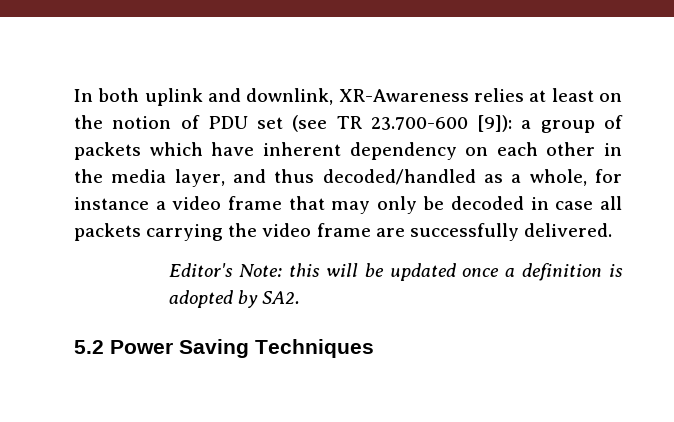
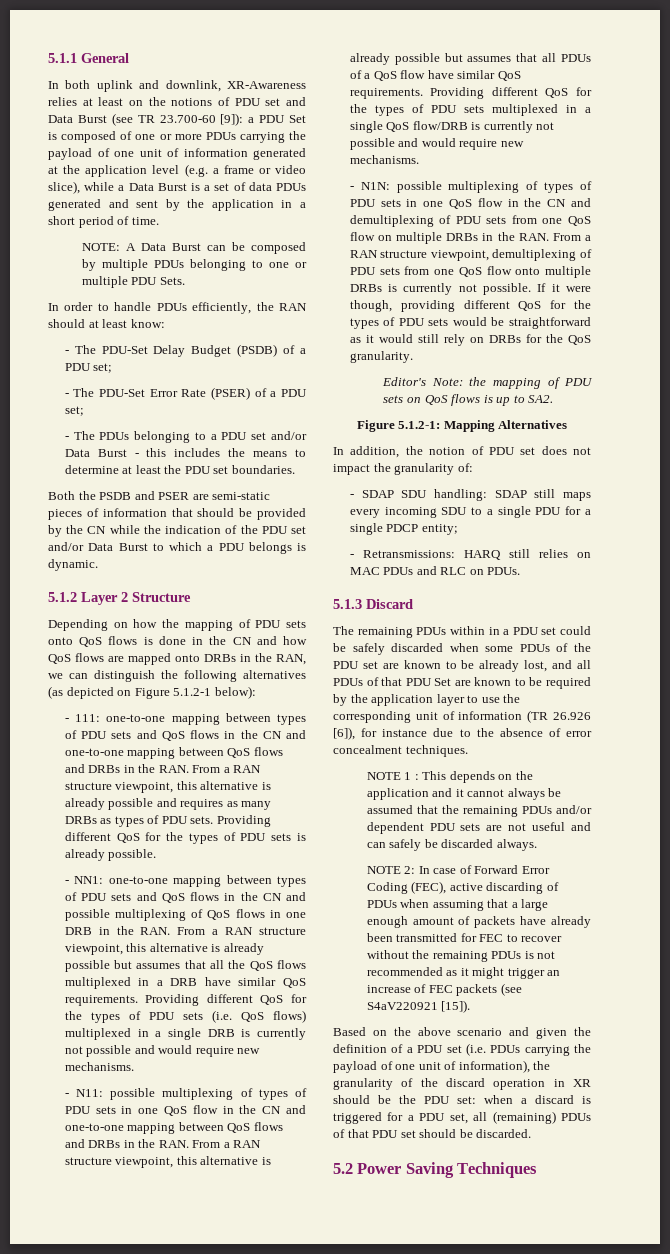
(74, 95) none -> [48,53,129,63] 5.1.1 General //
[112,115,623,133] [74,142,622,160] [74,169,623,187] [74,196,622,214] [74,223,612,241] [169,263,624,281] [169,290,301,308] notion of PDU set (see TR 23.700-600 [9]): a group of packets which have inherent dependency on each other in the media layer, and thus decoded/handled as a whole, for instance a video frame that may only be decoded in case all packets carrying the video frame are successfully delivered. // Editor's Note: this will be updated once a definition is adopted by SA2. -> [171,97,306,106] [48,113,306,126] [48,131,306,143] [48,148,306,160] [48,164,306,177] [48,181,306,194] [48,199,306,211] [48,216,159,228] [81,242,306,254] [81,259,307,271] [81,276,185,288] [48,302,307,314] [48,319,165,328] [64,344,306,357] [64,363,113,373] [64,387,307,400] [64,406,84,416] [64,431,307,443] [64,448,307,457] [64,465,295,474] [48,491,271,500] [48,508,306,520] [48,525,306,537] [48,542,306,554] [48,559,98,571] [48,592,191,605] [48,619,307,631] [48,636,307,647] [48,653,306,665] [48,670,306,682] [48,686,256,699] [64,713,307,725] [64,730,307,741] [64,747,283,759] [64,764,262,773] [64,781,271,793] [64,798,272,810] [64,815,271,827] [64,832,307,844] [64,849,157,861] [64,875,306,887] [64,892,307,903] [64,909,307,921] [64,926,306,935] [64,943,264,955] [64,960,306,972] [64,977,306,989] [64,994,308,1006] [64,1010,306,1023] [64,1028,307,1040] [64,1045,261,1057] [64,1062,134,1071] [64,1088,307,1100] [64,1105,306,1116] [64,1122,283,1134] [64,1139,262,1148] [64,1156,271,1168] [349,53,591,65] [349,70,521,81] [349,87,592,99] [349,104,591,116] [349,121,555,133] [349,138,524,150] [349,155,419,164] [349,181,592,193] [349,198,591,209] [349,215,591,227] [349,232,591,244] [349,249,592,261] [349,266,591,278] [349,283,591,295] [349,300,591,312] [349,317,591,329] [349,334,591,346] [349,351,413,363] [382,377,593,389] [383,394,554,406] [356,420,568,432] [333,446,591,458] [333,463,473,475] [349,489,591,501] [349,506,591,518] [349,523,458,535] [349,549,591,560] [349,566,521,575] [333,599,413,609] [333,626,591,638] [333,643,591,655] [333,660,591,672] [333,677,591,689] [333,694,521,706] [333,710,591,723] [333,727,592,740] [333,745,468,757] [366,771,533,783] [366,788,562,800] [366,805,592,817] [366,822,591,834] [366,839,537,851] [366,865,550,874] [366,881,559,894] [366,899,549,911] [366,916,591,928] [366,933,563,942] [366,950,556,962] [366,967,561,979] [366,983,522,996] [366,1000,471,1013] [333,1027,591,1039] [333,1043,591,1056] [333,1060,551,1073] [333,1078,591,1090] [333,1095,591,1104] [333,1111,591,1124] [333,1129,532,1138] notions of PDU set and Data Burst (see TR 23.700-60 [9]): a PDU Set is composed of one or more PDUs carrying the payload of one unit of information generated at the application level (e.g. a frame or video slice), while a Data Burst is a set of data PDUs generated and sent by the application in a short period of time. // NOTE: A Data Burst can be composed by multiple PDUs belonging to one or multiple PDU Sets. // In order to handle PDUs efficiently, the RAN should at least know: // - The PDU-Set Delay Budget (PSDB) of a PDU set; // - The PDU-Set Error Rate (PSER) of a PDU set; // - The PDUs belonging to a PDU set and/or Data Burst - this includes the means to determine at least the PDU set boundaries. // Both the PSDB and PSER are semi-static pieces of information that should be provided by the CN while the indication of the PDU set and/or Data Burst to which a PDU belongs is dynamic. // 5.1.2 Layer 2 Structure // Depending on how the mapping of PDU sets onto QoS flows is done in the CN and how QoS flows are mapped onto DRBs in the RAN, we can distinguish the following alternatives (as depicted on Figure 5.1.2-1 below): // - 111: one-to-one mapping between types of PDU sets and QoS flows in the CN and one-to-one mapping between QoS flows and DRBs in the RAN. From a RAN structure viewpoint, this alternative is already possible and requires as many DRBs as types of PDU sets. Providing different QoS for the types of PDU sets is already possible. // - NN1: one-to-one mapping between types of PDU sets and QoS flows in the CN and possible multiplexing of QoS flows in one DRB in the RAN. From a RAN structure viewpoint, this alternative is already possible but assumes that all the QoS flows multiplexed in a DRB have similar QoS requirements. Providing different QoS for the types of PDU sets (i.e. QoS flows) multiplexed in a single DRB is currently not possible and would require new mechanisms. // - N11: possible multiplexing of types of PDU sets in one QoS flow in the CN and one-to-one mapping between QoS flows and DRBs in the RAN. From a RAN structure viewpoint, this alternative is already possible but assumes that all PDUs of a QoS flow have similar QoS requirements. Providing different QoS for the types of PDU sets multiplexed in a single QoS flow/DRB is currently not possible and would require new mechanisms. // - N1N: possible multiplexing of types of PDU sets in one QoS flow in the CN and demultiplexing of PDU sets from one QoS flow on multiple DRBs in the RAN. From a RAN structure viewpoint, demultiplexing of PDU sets from one QoS flow onto multiple DRBs is currently not possible. If it were though, providing different QoS for the types of PDU sets would be straightforward as it would still rely on DRBs for the QoS granularity. // Editor's Note: the mapping of PDU sets on QoS flows is up to SA2. // Figure 5.1.2-1: Mapping Alternatives // In addition, the notion of PDU set does not impact the granularity of: // - SDAP SDU handling: SDAP still maps every incoming SDU to a single PDU for a single PDCP entity; // - Retransmissions: HARQ still relies on MAC PDUs and RLC on PDUs. // 5.1.3 Discard // The remaining PDUs within in a PDU set could be safely discarded when some PDUs of the PDU set are known to be already lost, and all PDUs of that PDU Set are known to be required by the application layer to use the corresponding unit of information (TR 26.926 [6]), for instance due to the absence of error concealment techniques. // NOTE 1 : This depends on the application and it cannot always be assumed that the remaining PDUs and/or dependent PDU sets are not useful and can safely be discarded always. // NOTE 2: In case of Forward Error Coding (FEC), active discarding of PDUs when assuming that a large enough amount of packets have already been transmitted for FEC to recover without the remaining PDUs is not recommended as it might trigger an increase of FEC packets (see S4aV220921 [15]). // Based on the above scenario and given the definition of a PDU set (i.e. PDUs carrying the payload of one unit of information), the granularity of the discard operation in XR should be the PDU set: when a discard is triggered for a PDU set, all (remaining) PDUs of that PDU set should be discarded.

